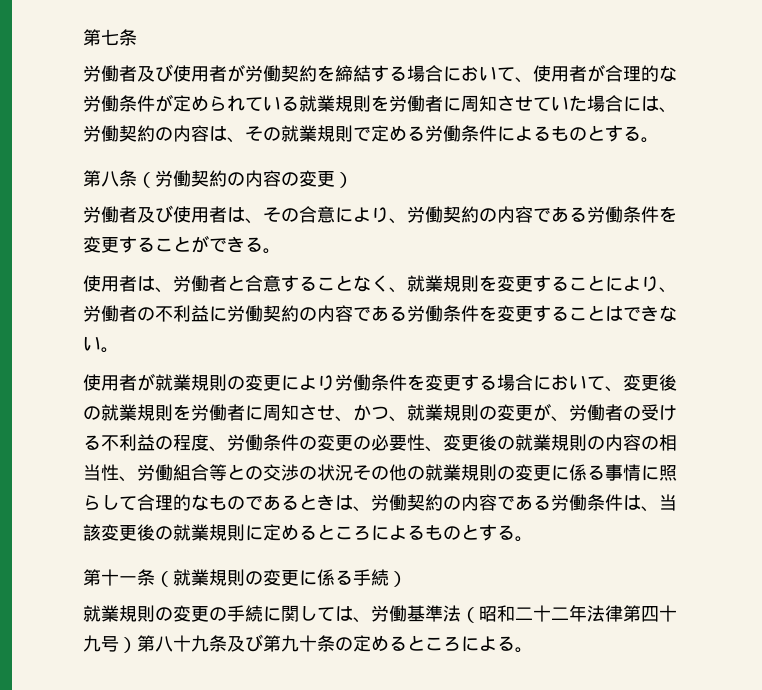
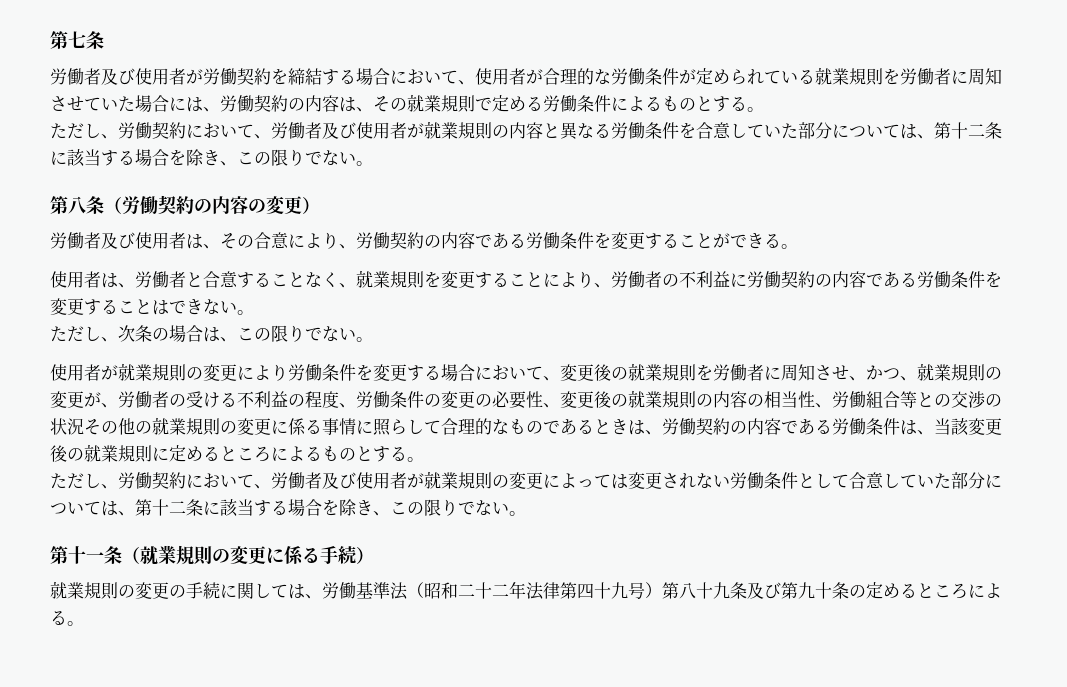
(659, 140) none -> [50,121,1002,140] [50,149,373,167] // ただし、労働契約において、労働者及び使用者が就業規則の内容と異なる労働条件を合意していた部分については、第十二条に該当する場合を除き、この限りでない。
(119, 350) none -> [50,325,373,342] // ただし、次条の場合は、この限りでない。
(533, 539) none -> [50,471,1002,490] [50,499,526,517] // ただし、労働契約において、労働者及び使用者が就業規則の変更によっては変更されない労働条件として合意していた部分については、第十二条に該当する場合を除き、この限りでない。

